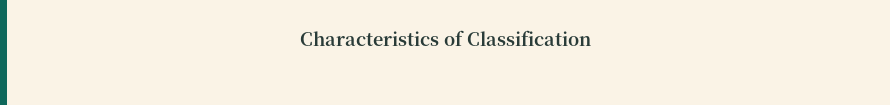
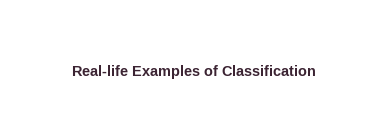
[299,31,439,46] Characteristics -> [72,65,200,79] Real-life Examples

